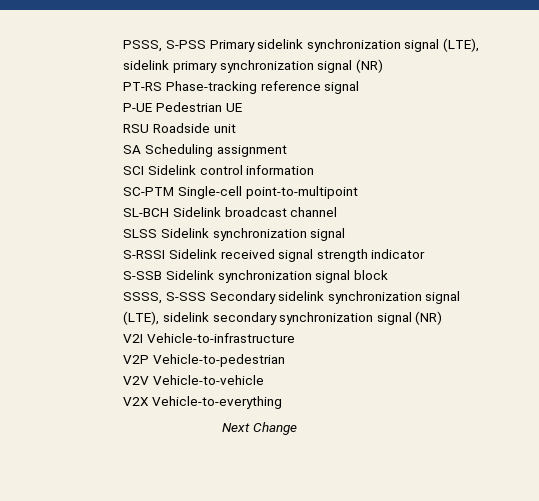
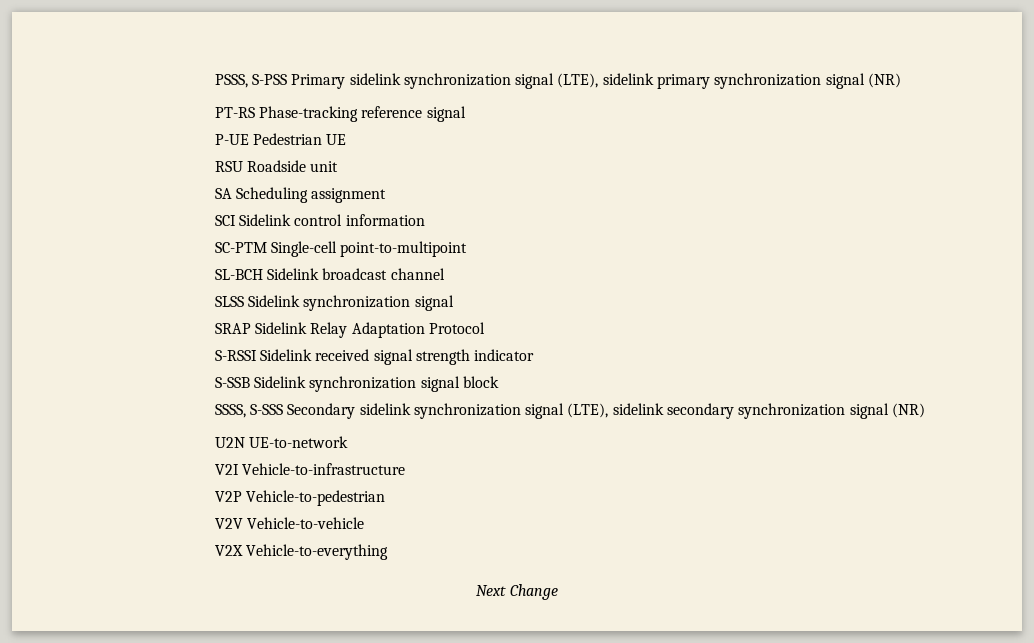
(346, 234) none -> [214,322,485,338] // SRAP Sidelink Relay Adaptation Protocol
(443, 318) none -> [214,436,348,448] // U2N UE-to-network

